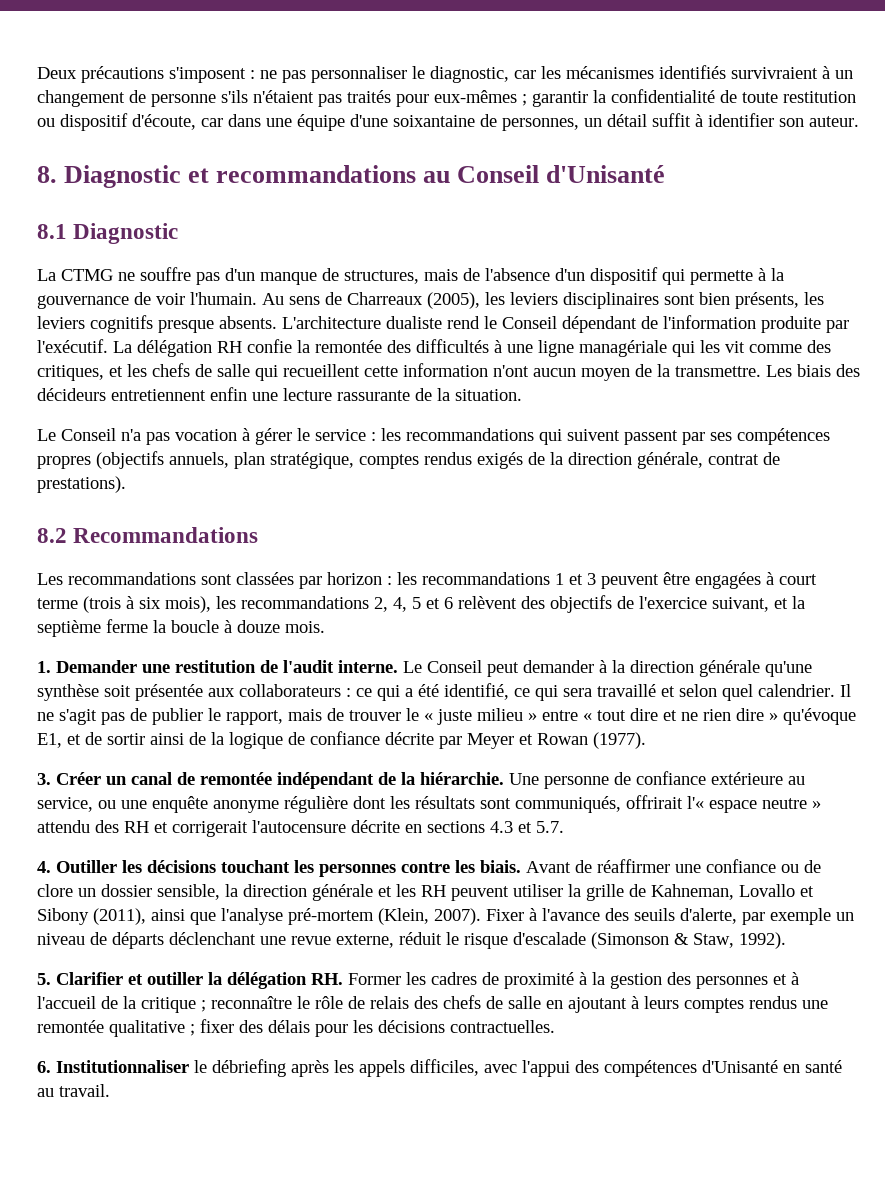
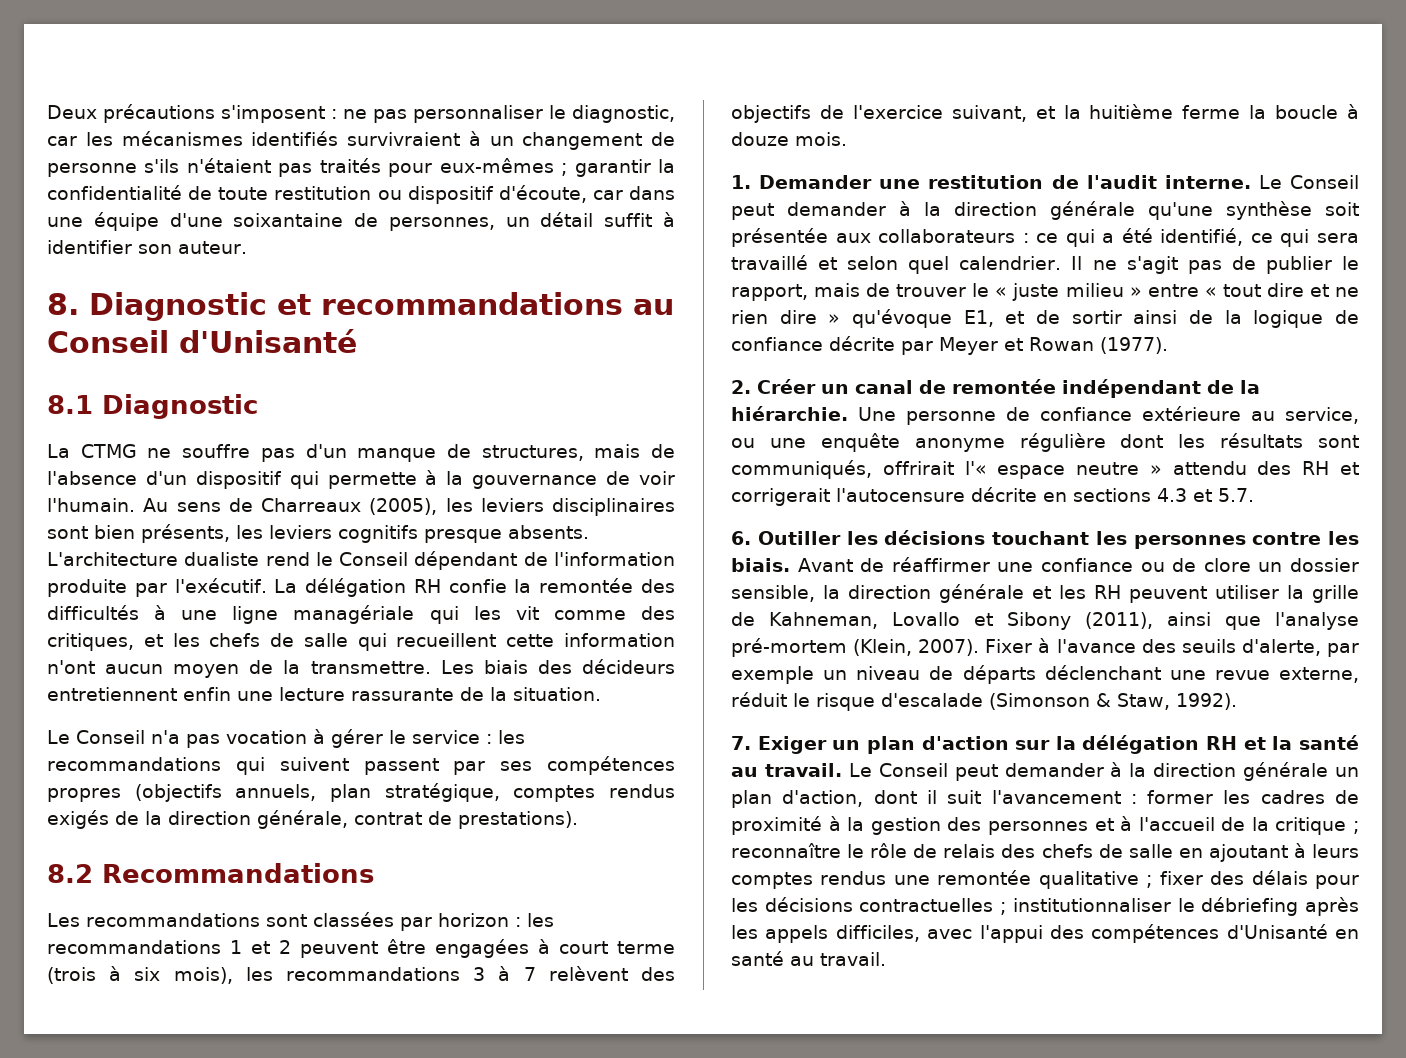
[587,573,596,585] 3 -> [279,940,291,954] 2
[374,597,453,612] 2, 4, 5 et 6 -> [473,966,536,981] 3 à 7
[37,620,101,637] septième -> [1089,104,1174,119] huitième
[37,773,51,785] 3. -> [731,380,751,394] 2.
[37,861,51,873] 4. -> [731,531,751,545] 6.
[37,972,401,989] 5. Clarifier et outiller la délégation RH. Former -> [731,735,1359,754] [731,762,1359,781] [731,790,1214,808] 7. Exiger un plan d'action sur la délégation RH et la santé au travail. Le Conseil peut demander à la direction générale un plan d'action, dont il suit l'avancement : former
[450,1020,555,1033] [37,1060,189,1073] contractuelles. // 6. Institutionnaliser -> [859,898,1171,915] contractuelles ; institutionnaliser

